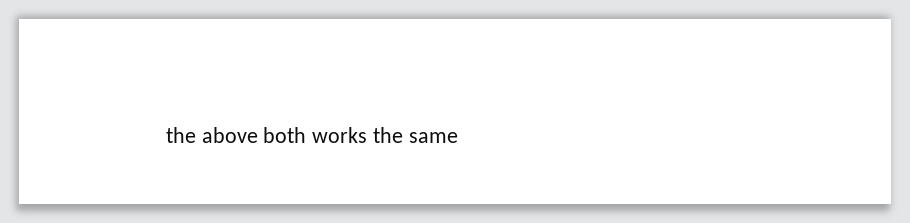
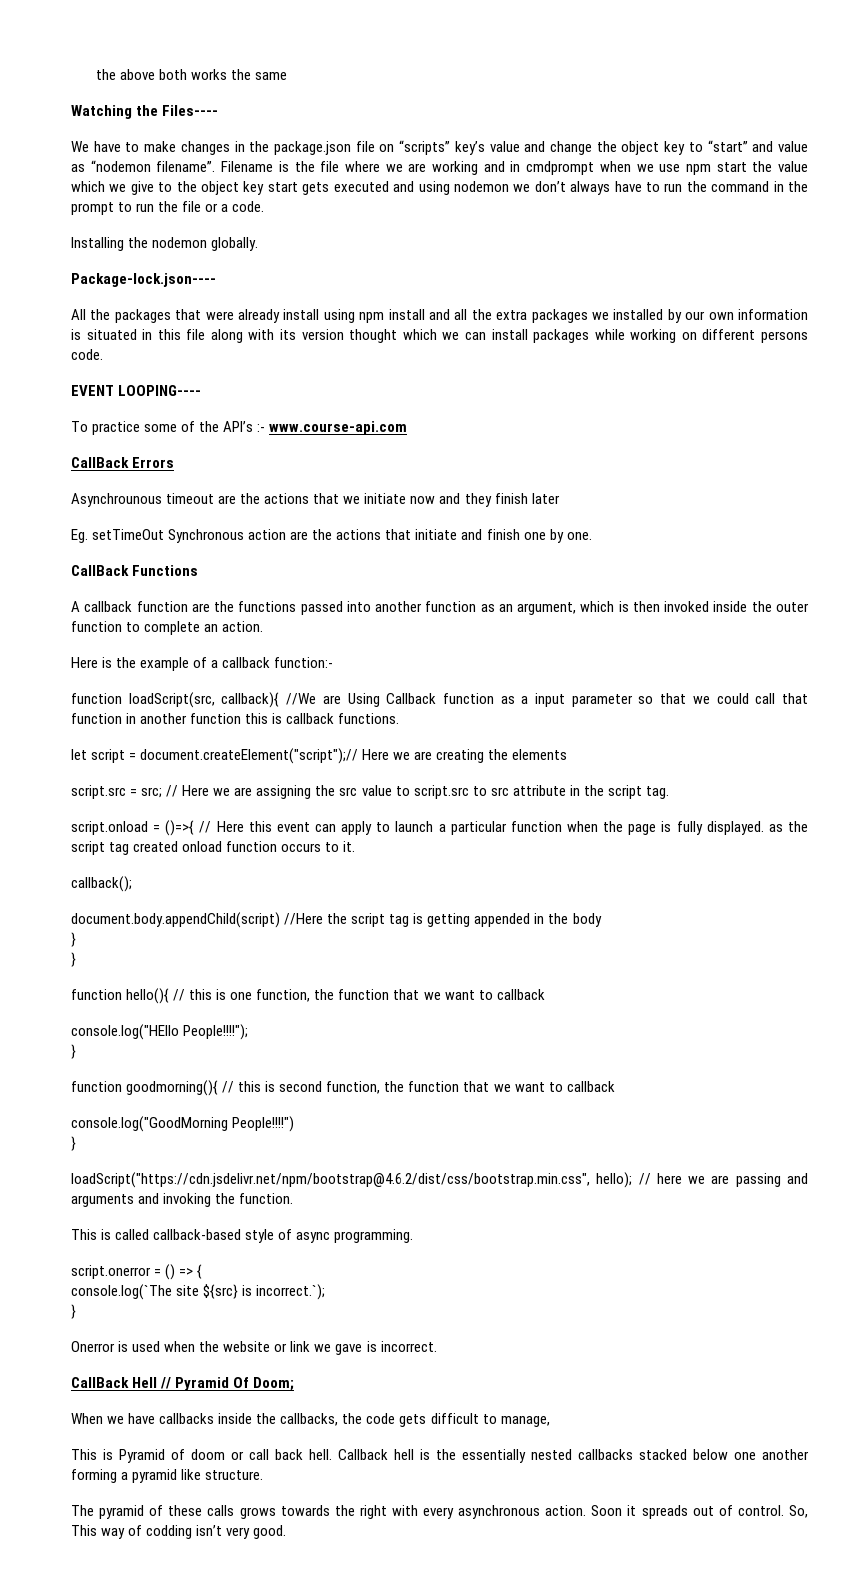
(458, 137) none -> [71,105,219,119] [71,140,808,155] [71,160,809,175] [71,181,808,195] [71,201,265,215] [71,237,259,251] [71,273,216,287] [71,309,808,323] [71,329,808,343] [71,349,103,360] [71,385,202,396] [71,421,408,435] [71,457,175,468] [71,493,560,507] [71,529,592,543] [71,565,199,576] [71,601,810,615] [71,621,264,635] [71,657,334,671] [71,692,809,708] [71,713,400,724] [71,748,568,764] [71,785,669,799] [71,820,808,836] [71,841,356,855] [71,876,132,892] [71,912,602,928] [71,932,76,947] [71,952,76,967] [71,988,545,1004] [71,1024,249,1040] [71,1044,76,1059] [71,1080,615,1096] [71,1116,295,1132] [71,1136,76,1151] [71,1172,809,1188] [71,1193,294,1207] [71,1229,414,1243] [71,1264,203,1280] [71,1284,326,1300] [71,1304,76,1319] [71,1341,437,1355] [71,1377,295,1391] [71,1413,550,1427] [71,1449,809,1463] [71,1469,264,1483] [71,1505,809,1519] [71,1525,287,1539] // Watching the Files---- // We have to make changes in the package.json file on “scripts” key’s value and change the object key to “start” and value as “nodemon filename”. Filename is the file where we are working and in cmdprompt when we use npm start the value which we give to the object key start gets executed and using nodemon we don’t always have to run the command in the prompt to run the file or a code. // Installing the nodemon globally. // Package-lock.json---- // All the packages that were already install using npm install and all the extra packages we installed by our own information is situated in this file along with its version thought which we can install packages while working on different persons code. // EVENT LOOPING---- // To practice some of the API’s :- www.course-api.com // CallBack Errors // Asynchrounous timeout are the actions that we initiate now and they finish later // Eg. setTimeOut Synchronous action are the actions that initiate and finish one by one. // CallBack Functions // A callback function are the functions passed into another function as an argument, which is then invoked inside the outer function to complete an action. // Here is the example of a callback function:- // function loadScript(src, callback){ //We are Using Callback function as a input parameter so that we could call that function in another function this is callback functions. // let script = document.createElement("script");// Here we are creating the elements // script.src = src; // Here we are assigning the src value to script.src to src attribute in the script tag. // script.onload = ()=>{ // Here this event can apply to launch a particular function when the page is fully displayed. as the script tag created onload function occurs to it. // callback(); // document.body.appendChild(script) //Here the script tag is getting appended in the body // } // } // function hello(){ // this is one function, the function that we want to callback // console.log("HEllo People!!!!"); // } // function goodmorning(){ // this is second function, the function that we want to callback // console.log("GoodMorning People!!!!") // } // loadScript("https://cdn.jsdelivr.net/npm/bootstrap@4.6.2/dist/css/bootstrap.min.css", hello); // here we are passing and arguments and invoking the function. // This is called callback-based style of async programming. // script.onerror = () => { // console.log(`The site ${src} is incorrect.`); // } // Onerror is used when the website or link we gave is incorrect. // CallBack Hell // Pyramid Of Doom; // When we have callbacks inside the callbacks, the code gets difficult to manage, // This is Pyramid of doom or call back hell. Callback hell is the essentially nested callbacks stacked below one another forming a pyramid like structure. // The pyramid of these calls grows towards the right with every asynchronous action. Soon it spreads out of control. So, This way of codding isn’t very good.

